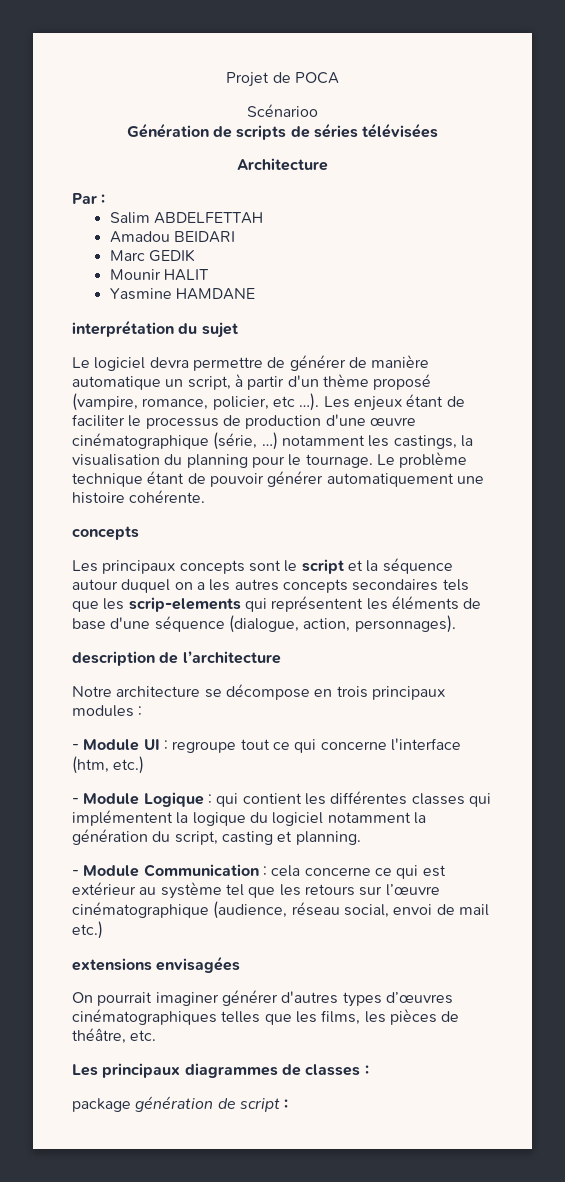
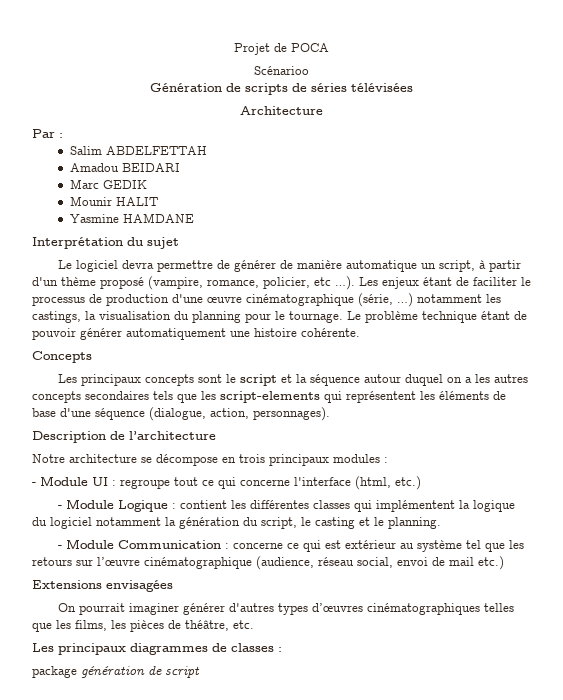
[72,320,174,337] interprétation -> [32,237,123,249] Interprétation
[72,526,139,540] concepts -> [32,351,92,363] Concepts
[128,597,241,612] scrip-elements -> [220,391,320,403] script-elements
[72,651,155,666] description -> [32,431,106,443] Description
[72,756,109,774] (htm, -> [355,476,391,490] (html,
[216,793,239,807] qui -> (176, 506) none
(218, 838) none -> [301,517,311,526] le
(293, 836) none -> [374,517,384,526] le
[271,865,301,877] cela -> (229, 546) none
[72,958,152,971] extensions -> [32,580,102,589] Extensions
[284,1099,289,1109] : -> (200, 672) none

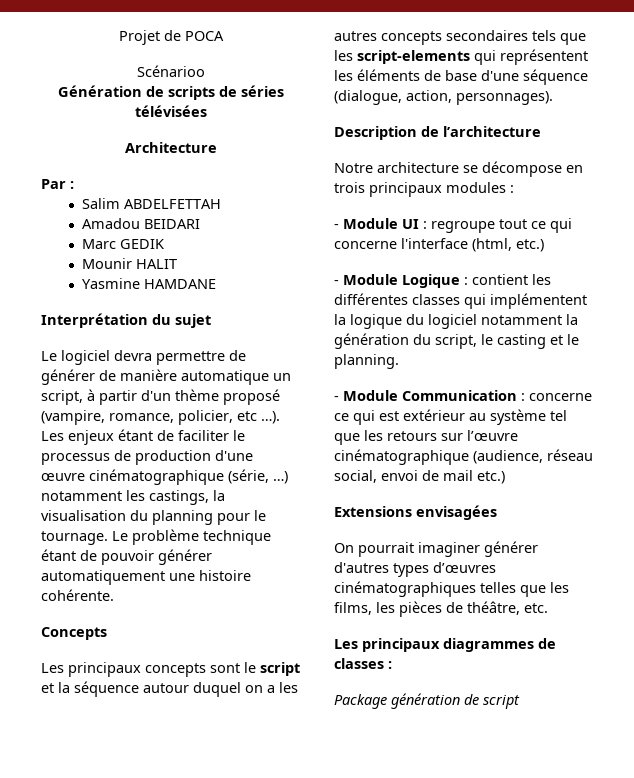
[32,666,77,678] package -> [334,694,387,709] Package

